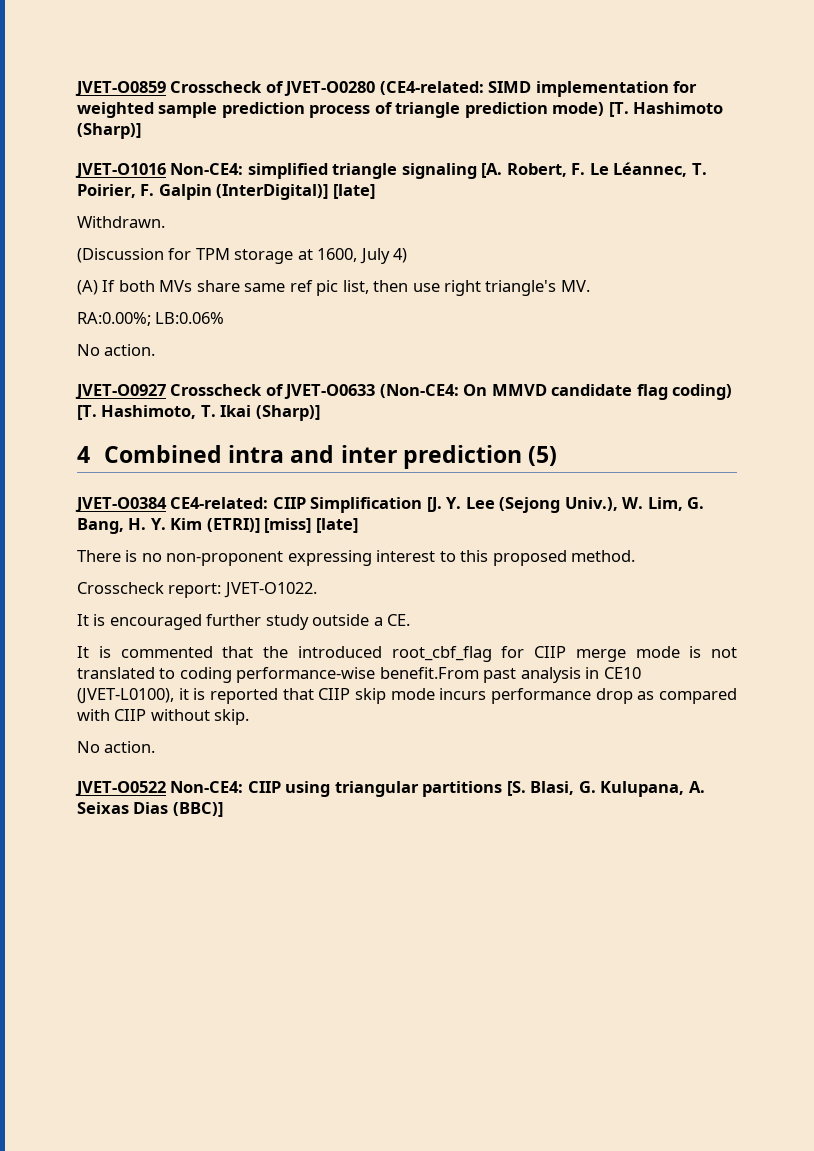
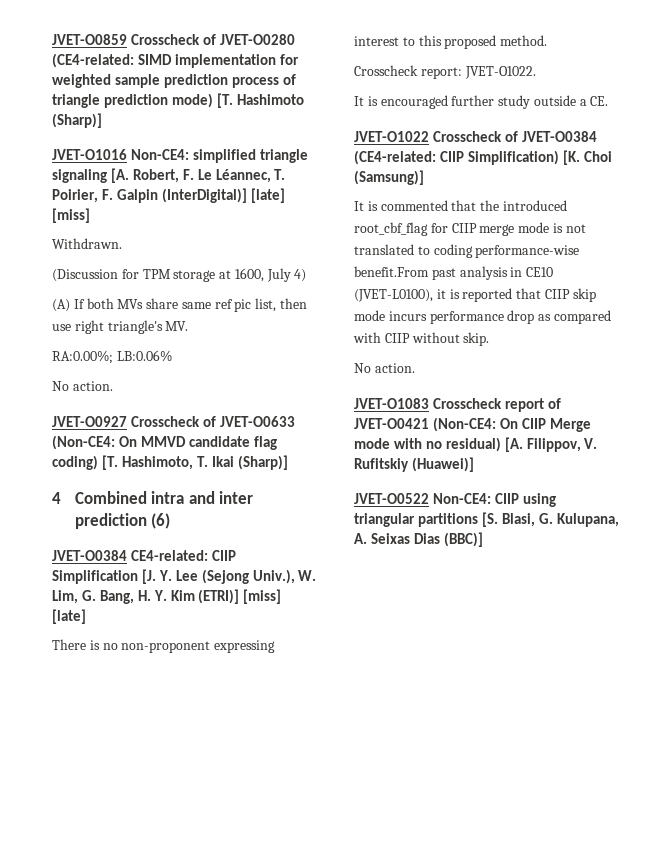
(375, 191) none -> [52,208,90,223] [miss]
[528,446,558,466] (5) -> [151,513,171,529] (6)
(411, 620) none -> [354,131,597,142] [354,150,612,165] [354,170,424,185] // JVET-O1022 Crosscheck of JVET-O0384 (CE4-related: CIIP Simplification) [K. Choi (Samsung)]
(156, 747) none -> [354,398,561,412] [354,417,591,432] [354,437,598,452] [354,457,474,472] // JVET-O1083 Crosscheck report of JVET-O0421 (Non-CE4: On CIIP Merge mode with no residual) [A. Filippov, V. Rufitskiy (Huawei)]

